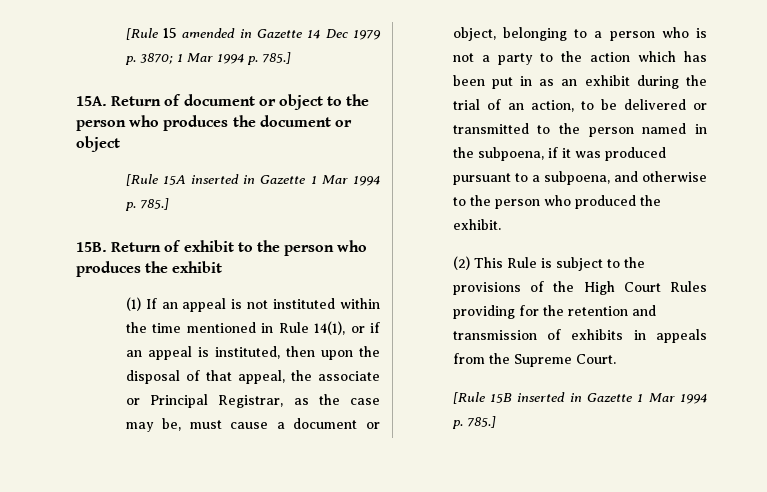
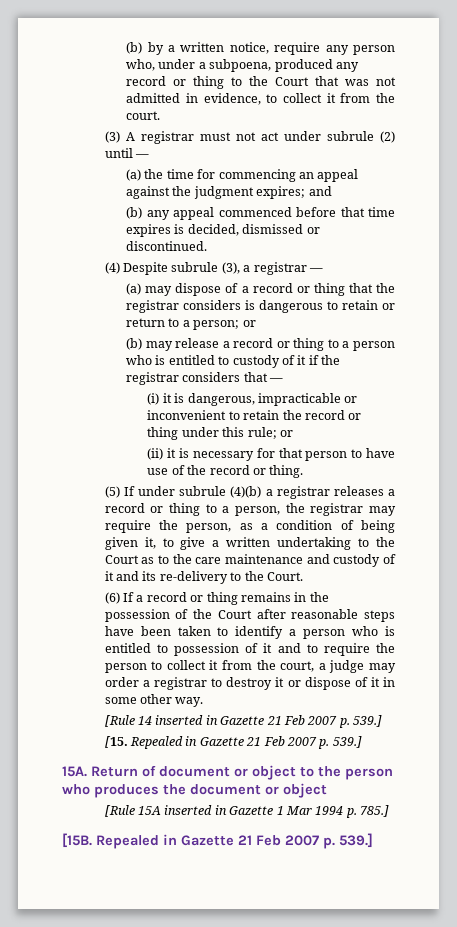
[125,28,381,40] [124,52,291,65] [Rule 15 amended in Gazette 14 Dec 1979 p. 3870; 1 Mar 1994 p. 785.] -> [126,42,395,55] [126,59,359,72] [126,76,396,89] [126,93,396,105] [126,111,161,120] [104,131,395,144] [104,148,150,158] [126,169,359,182] [126,186,332,199] [126,207,395,220] [126,224,320,237] [126,241,208,251] [104,262,323,275] [126,283,395,296] [126,300,395,313] [126,318,256,330] [126,338,395,351] [126,355,341,368] [126,372,284,385] [147,393,358,406] [147,410,362,420] [147,427,293,440] [147,448,396,461] [147,465,304,478] [104,486,395,499] [104,503,397,516] [104,520,396,533] [104,537,395,550] [104,554,396,567] [104,571,303,584] [104,592,329,605] [104,609,395,622] [104,626,395,639] [104,643,395,656] [104,660,397,673] [104,677,395,690] [104,694,204,707] [104,715,383,728] [104,736,362,749] (b) by a written notice, require any person who, under a subpoena, produced any record or thing to the Court that was not admitted in evidence, to collect it from the court. // (3) A registrar must not act under subrule (2) until — // (a) the time for commencing an appeal against the judgment expires; and // (b) any appeal commenced before that time expires is decided, dismissed or discontinued. // (4) Despite subrule (3), a registrar — // (a) may dispose of a record or thing that the registrar considers is dangerous to retain or return to a person; or // (b) may release a record or thing to a person who is entitled to custody of it if the registrar considers that — // (i) it is dangerous, impracticable or inconvenient to retain the record or thing under this rule; or // (ii) it is necessary for that person to have use of the record or thing. // (5) If under subrule (4)(b) a registrar releases a record or thing to a person, the registrar may require the person, as a condition of being given it, to give a written undertaking to the Court as to the care maintenance and custody of it and its re-delivery to the Court. // (6) If a record or thing remains in the possession of the Court after reasonable steps have been taken to identify a person who is entitled to possession of it and to require the person to collect it from the court, a judge may order a registrar to destroy it or dispose of it in some other way. // [Rule 14 inserted in Gazette 21 Feb 2007 p. 539.] // [15. Repealed in Gazette 21 Feb 2007 p. 539.]
[76,240,368,256] [76,261,223,277] [125,297,380,312] [125,321,380,335] [125,346,381,360] [125,370,380,384] [125,394,381,408] [125,418,381,432] [452,27,707,41] [452,51,707,65] [452,75,707,89] [452,99,707,112] [452,123,707,137] [452,147,666,161] [452,171,707,185] [452,195,661,209] [452,219,501,230] [452,256,645,271] [452,281,707,295] [452,305,656,319] [452,329,707,343] [452,353,616,367] [452,392,707,404] [451,416,496,429] 15B. Return of exhibit to the person who produces the exhibit // (1) If an appeal is not instituted within the time mentioned in Rule 14(1), or if an appeal is instituted, then upon the disposal of that appeal, the associate or Principal Registrar, as the case may be, must cause a document or object, belonging to a person who is not a party to the action which has been put in as an exhibit during the trial of an action, to be delivered or transmitted to the person named in the subpoena, if it was produced pursuant to a subpoena, and otherwise to the person who produced the exhibit. // (2) This Rule is subject to the provisions of the High Court Rules providing for the retention and transmission of exhibits in appeals from the Supreme Court. // [Rule 15B inserted in Gazette 1 Mar 1994 p. 785.] -> [62,833,373,849] [15B. Repealed in Gazette 21 Feb 2007 p. 539.]

